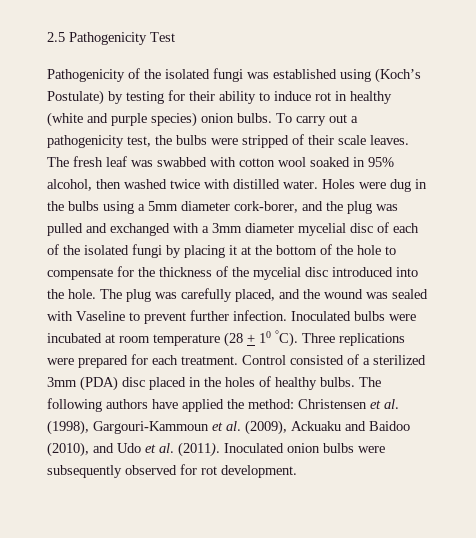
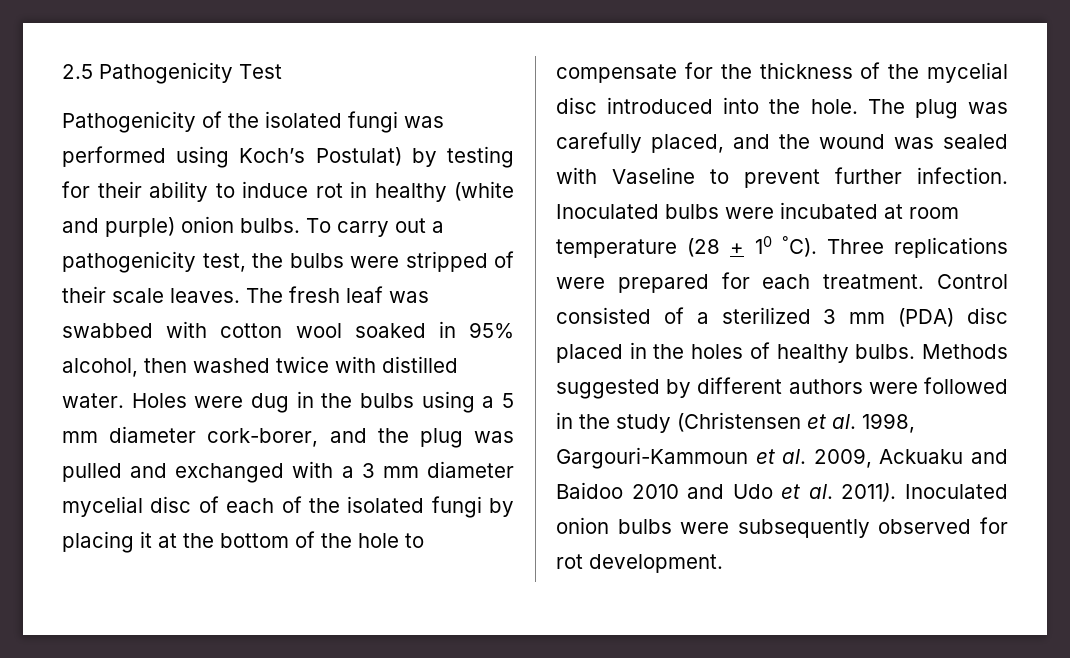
[273,68,421,83] [47,90,104,105] established using (Koch’s Postulate) -> [62,146,402,168] performed using Koch’s Postulat)
[111,112,197,127] purple species) -> [105,217,175,237] purple)
[148,201,178,211] 5mm -> [502,393,514,408] [62,431,98,443] 5 mm
[212,223,242,233] 3mm -> [361,463,419,478] 3 mm
[47,377,77,387] 3mm -> [823,309,886,324] 3 mm
[359,377,381,387] [47,398,399,412] [47,420,89,435] The following authors have applied the method: Christensen et al. (1998), -> [922,344,1008,359] [556,377,1008,399] [556,412,915,433] Methods suggested by different authors were followed in the study (Christensen et al. 1998,
[245,420,287,435] (2009), -> [813,448,872,468] 2009,
[47,442,89,457] (2010), -> [631,484,679,499] 2010
[178,442,220,457] (2011). -> [841,483,897,502] 2011).

